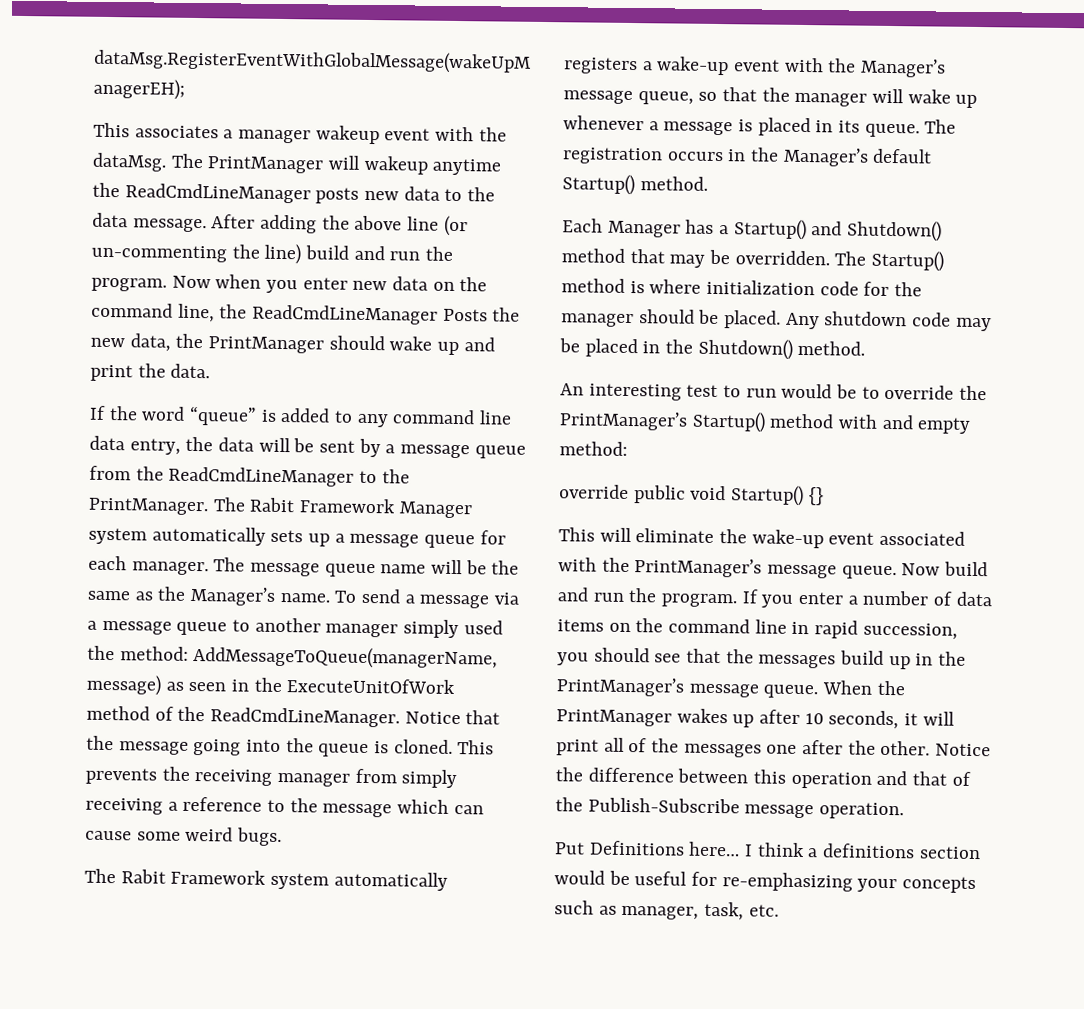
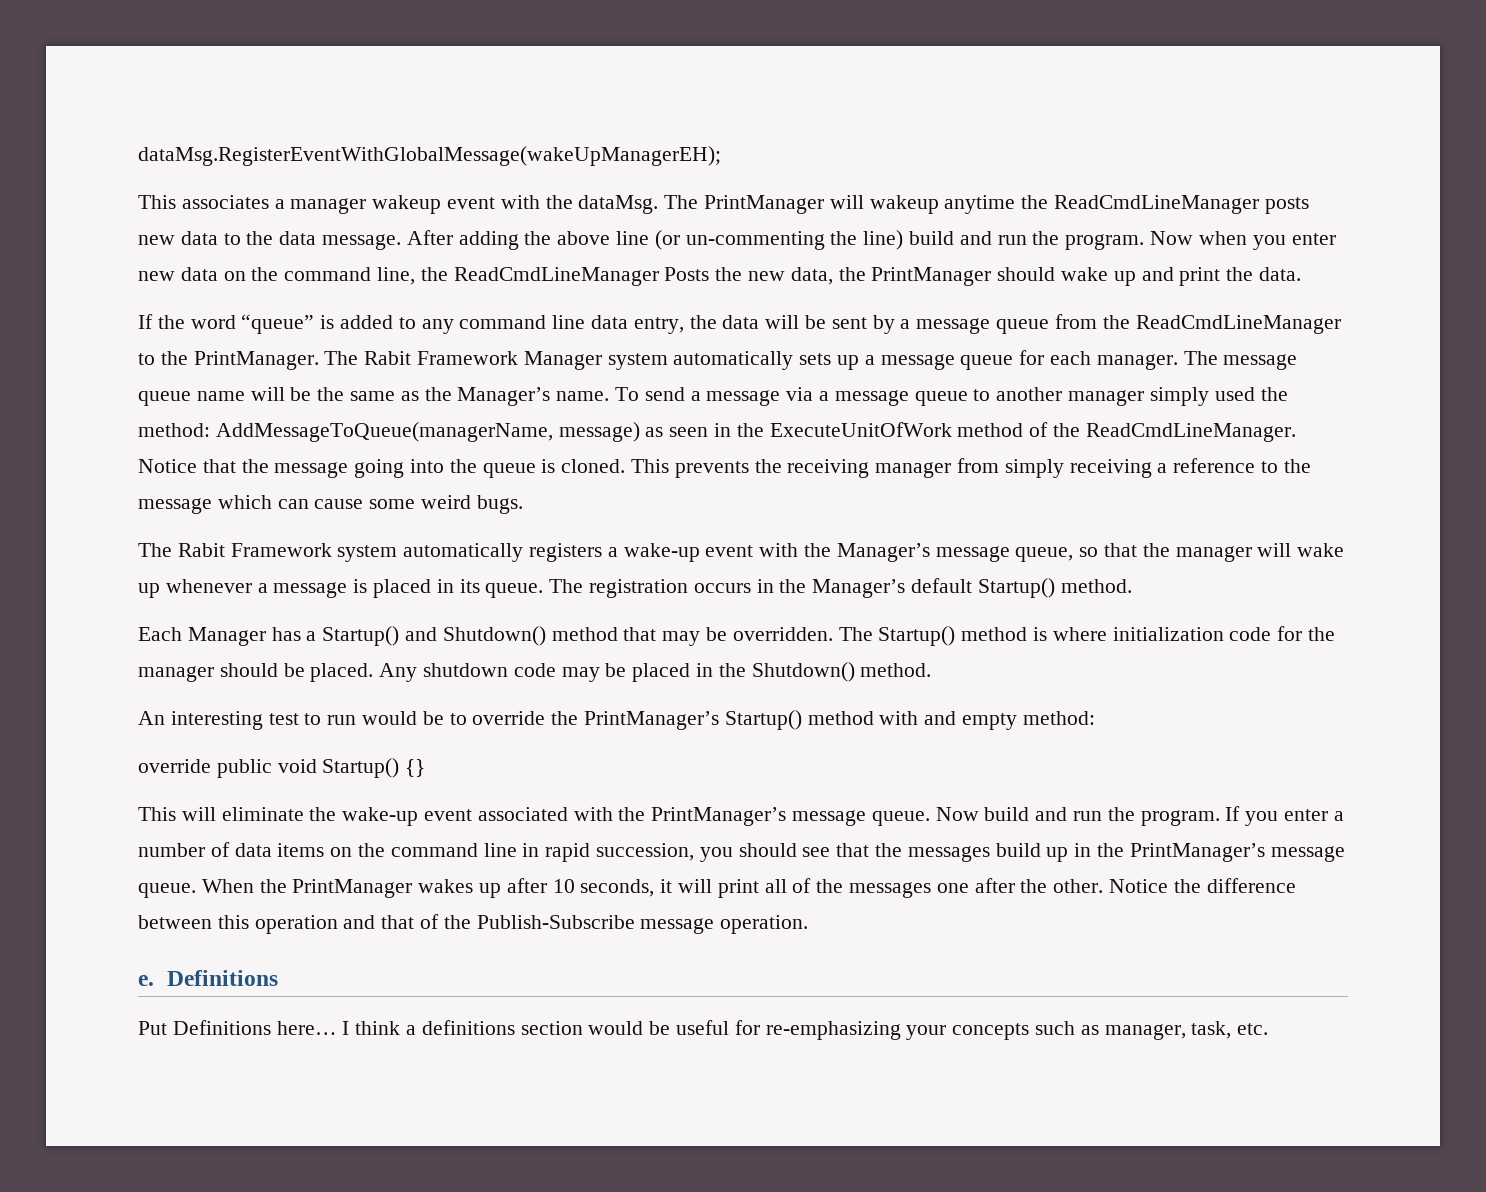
(905, 811) none -> [138,970,279,986] // e. Definitions

